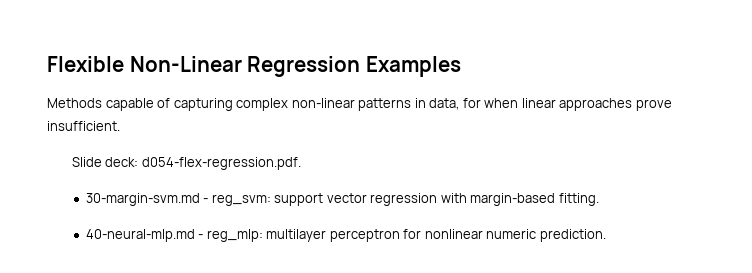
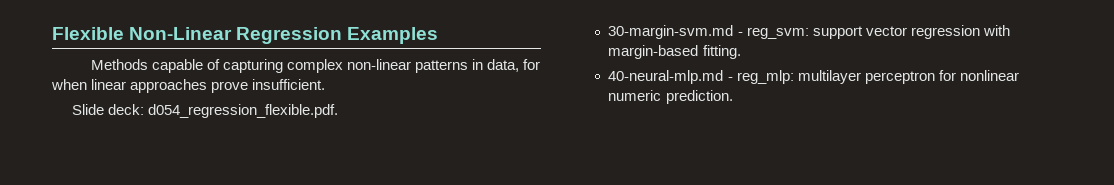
[141,157,301,170] d054-flex-regression.pdf. -> [148,104,339,118] d054_regression_flexible.pdf.

